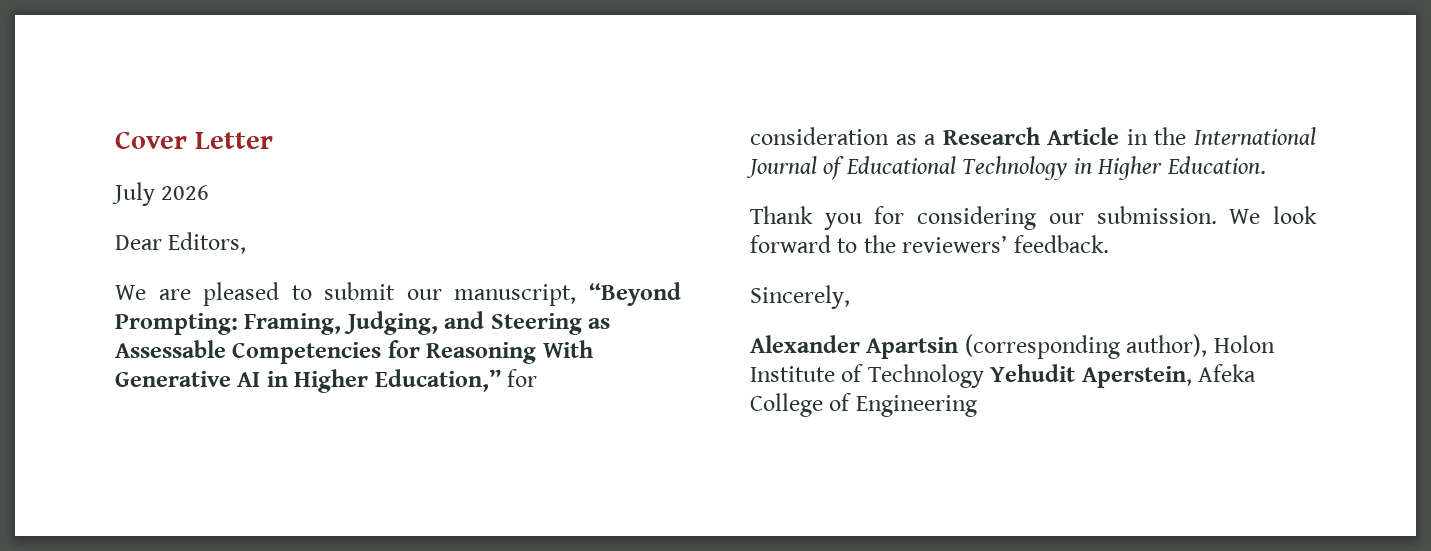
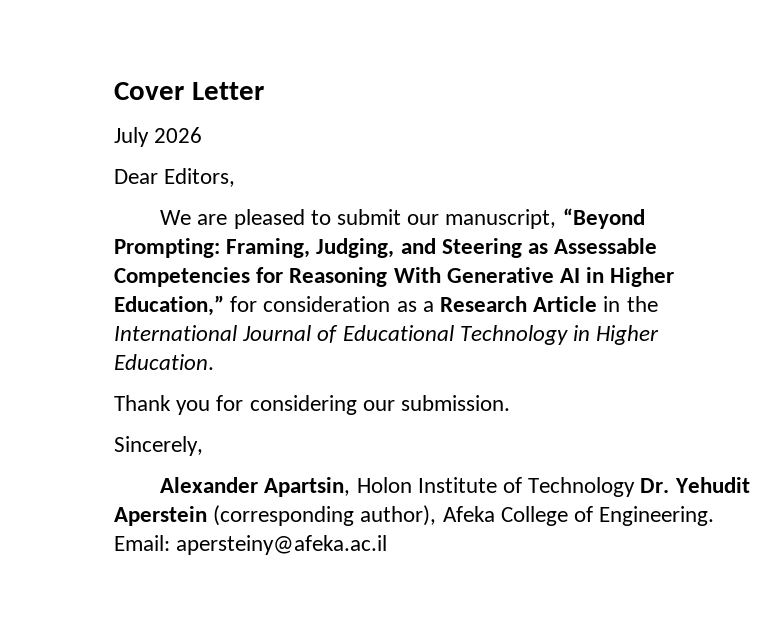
[1229,206,1317,224] [750,235,1109,253] We look forward to the reviewers’ feedback. -> (511, 403) none
[866,334,1208,359] Apartsin (corresponding author), -> [264,477,351,497] Apartsin,
[990,364,1257,388] [750,393,977,417] Yehudit Aperstein, Afeka College of Engineering -> [640,477,750,493] [114,505,715,526] [114,535,388,555] Dr. Yehudit Aperstein (corresponding author), Afeka College of Engineering. Email: apersteiny@afeka.ac.il

